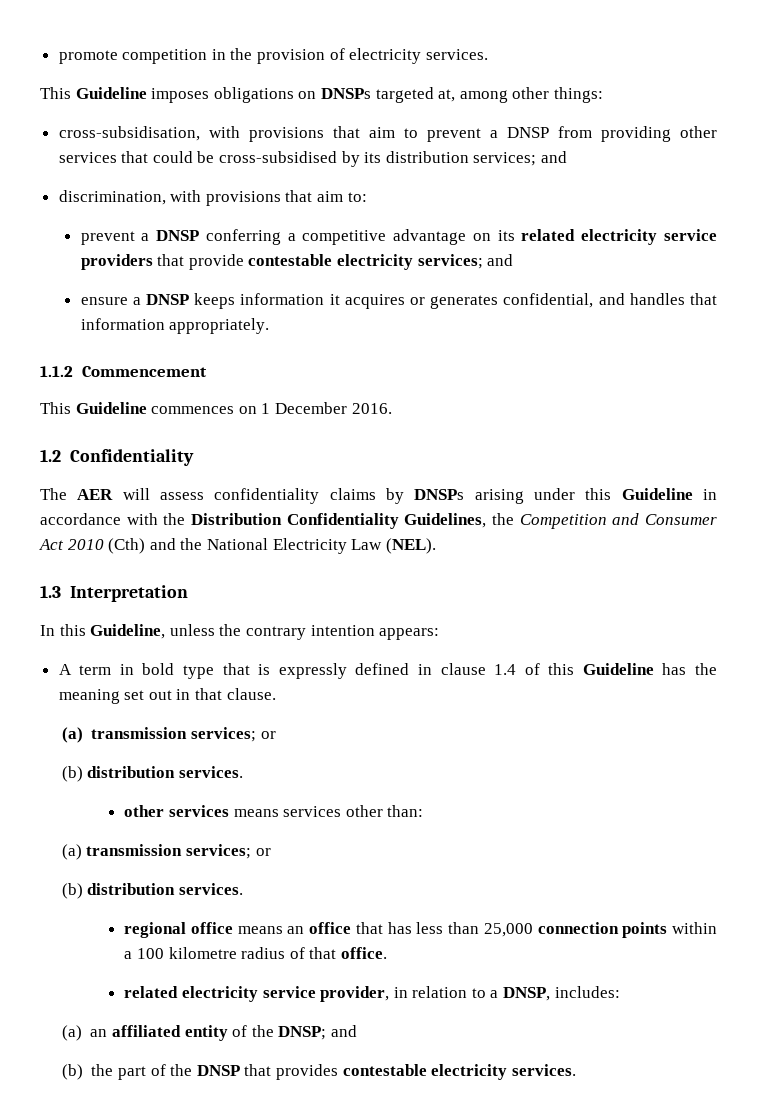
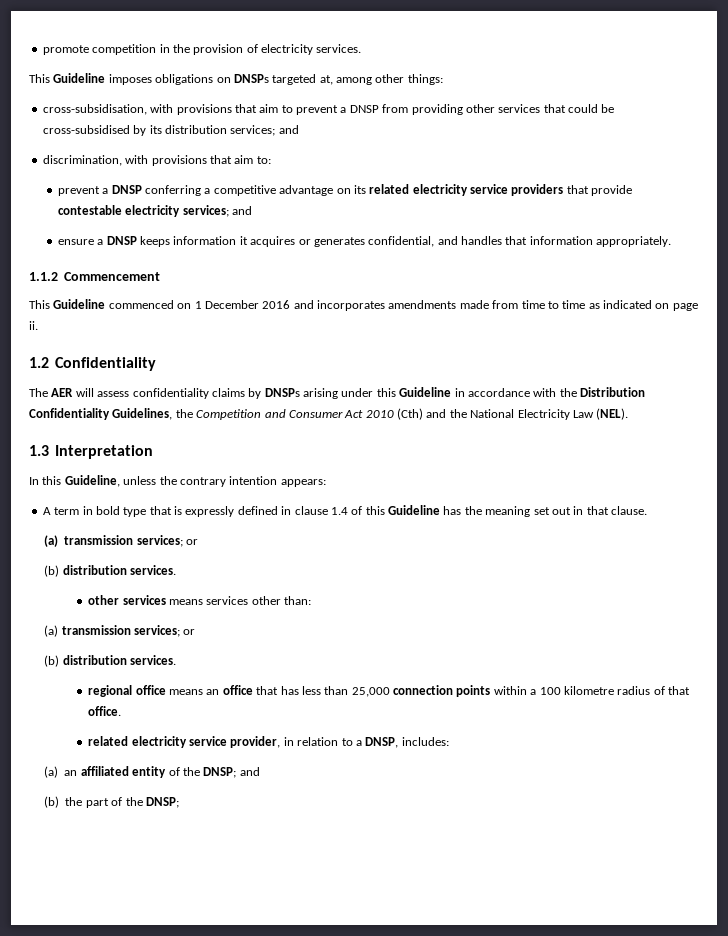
[151,406,235,414] commences -> [108,300,174,309] commenced
[351,403,392,414] 2016. -> [262,300,698,311] [29,321,38,330] 2016 and incorporates amendments made from time to time as indicated on page ii.
[196,1064,576,1080] DNSP that provides contestable electricity services. -> [145,797,179,808] DNSP;

